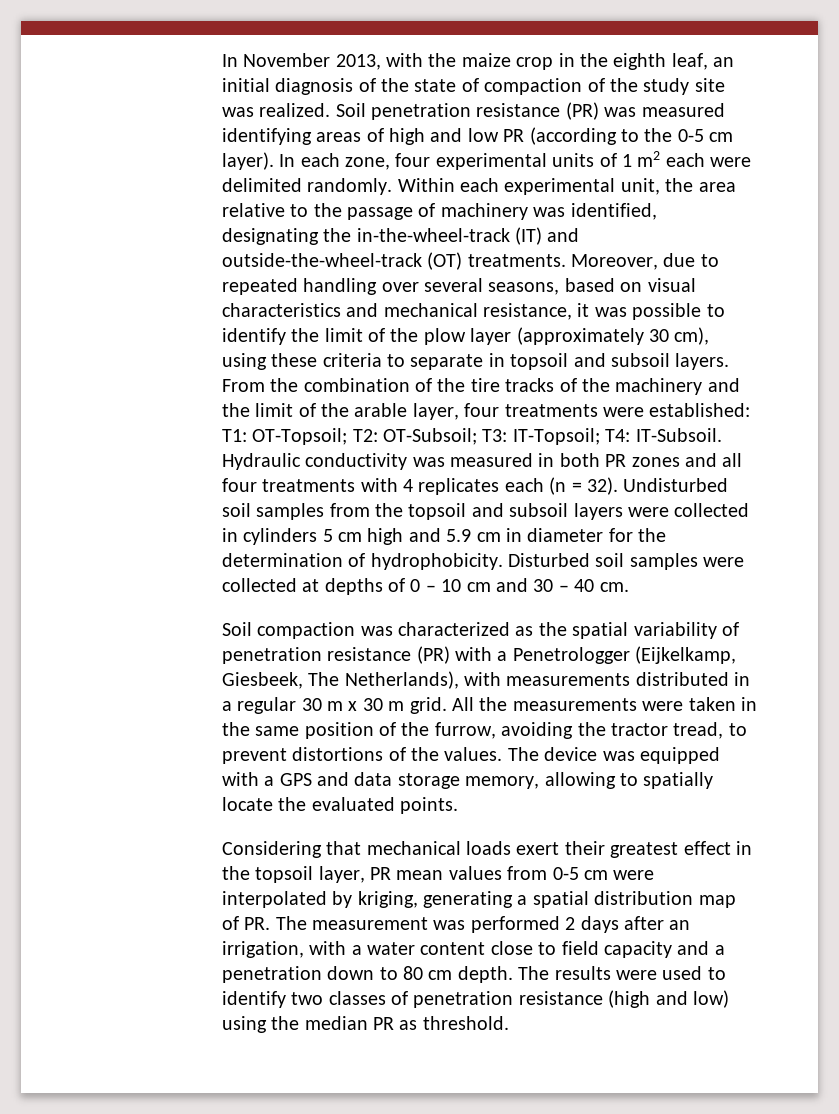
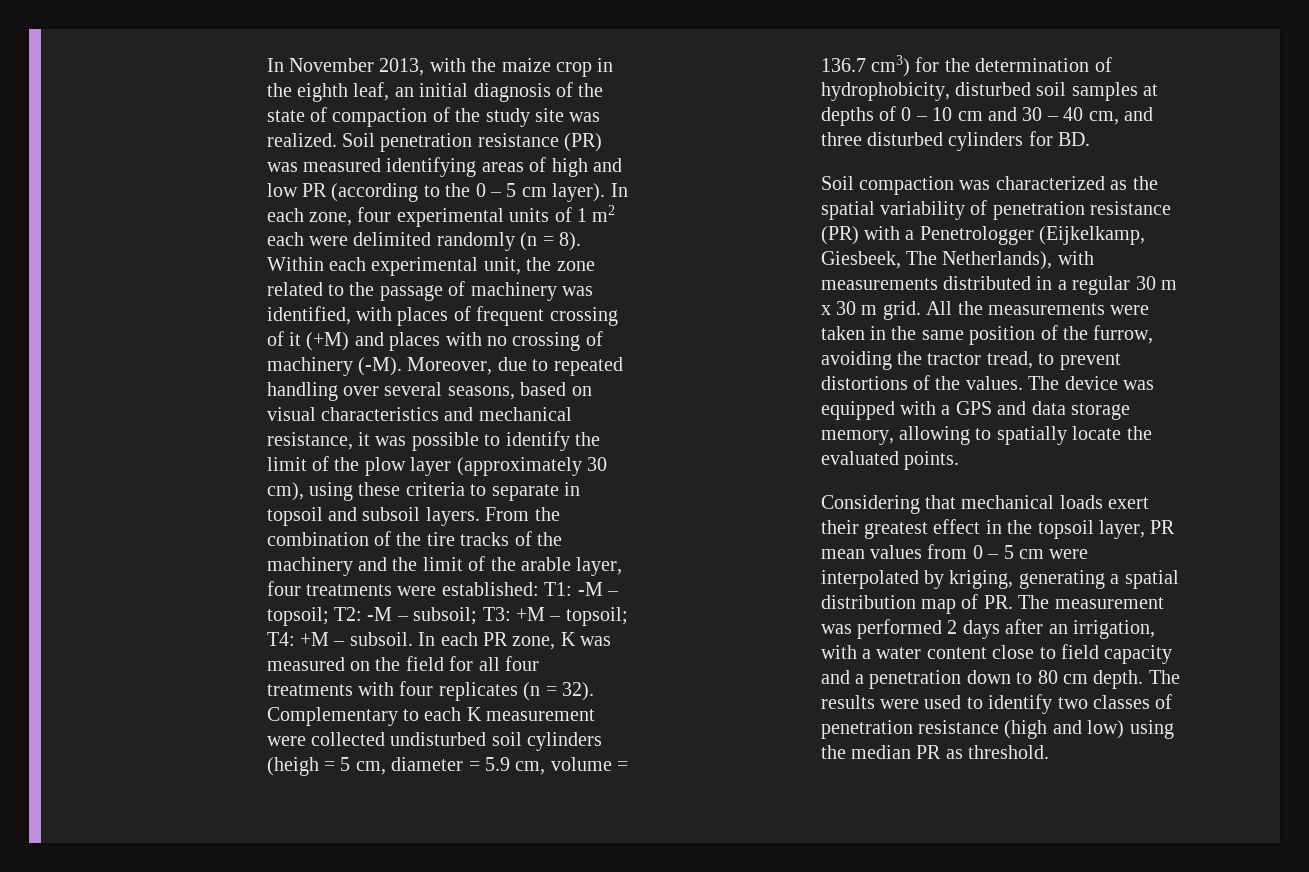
[677,129,704,142] 0-5 -> [475,183,517,197] 0 – 5
[307,178,393,195] randomly. -> [436,232,581,251] randomly (n = 8).
[698,182,736,192] [221,203,285,217] area relative -> [556,261,595,271] [266,282,323,296] zone related
[221,227,580,245] [221,252,566,270] designating the in-the-wheel-track (IT) and outside-the-wheel-track (OT) treatments. -> [355,306,618,326] [266,331,603,351] [266,357,402,376] with places of frequent crossing of it (+M) and places with no crossing of machinery (-M).
[252,428,722,445] [221,453,743,470] [221,477,729,495] [221,503,750,520] [221,528,667,545] [221,553,745,570] [221,578,297,592] OT-Topsoil; T2: OT-Subsoil; T3: IT-Topsoil; T4: IT-Subsoil. Hydraulic conductivity was measured in both PR zones and all four treatments with 4 replicates each (n = 32). Undisturbed soil samples from the topsoil and subsoil layers were collected in cylinders 5 cm high and 5.9 cm in diameter for the determination of hydrophobicity. Disturbed soil samples were collected -> [577,582,619,596] [266,607,628,626] [266,632,612,650] [266,656,539,671] [266,681,594,701] [266,707,596,726] [266,732,603,751] [266,757,629,776] [820,55,1112,77] [820,82,1138,101] -M – topsoil; T2: -M – subsoil; T3: +M – topsoil; T4: +M – subsoil. In each PR zone, K was measured on the field for all four treatments with four replicates (n = 32). Complementary to each K measurement were collected undisturbed soil cylinders (heigh = 5 cm, diameter = 5.9 cm, volume = 136.7 cm3) for the determination of hydrophobicity, disturbed soil samples
[599,582,629,592] cm. -> [1088,107,1153,125] [820,131,1091,151] cm, and three disturbed cylinders for BD.
[552,867,579,880] 0-5 -> [972,545,1014,559] 0 – 5

